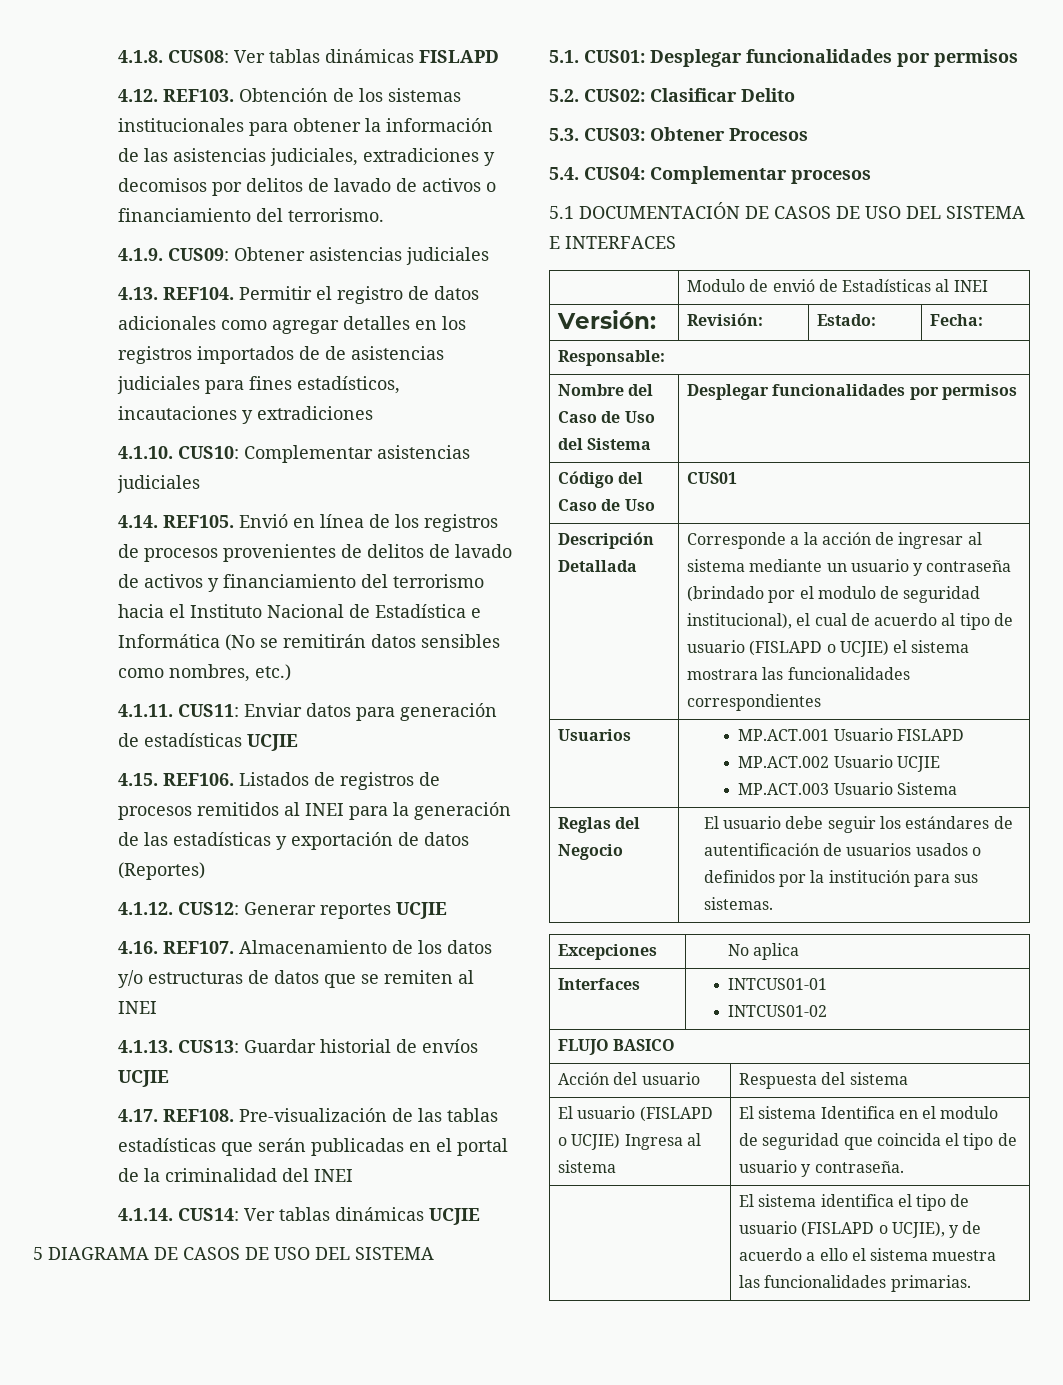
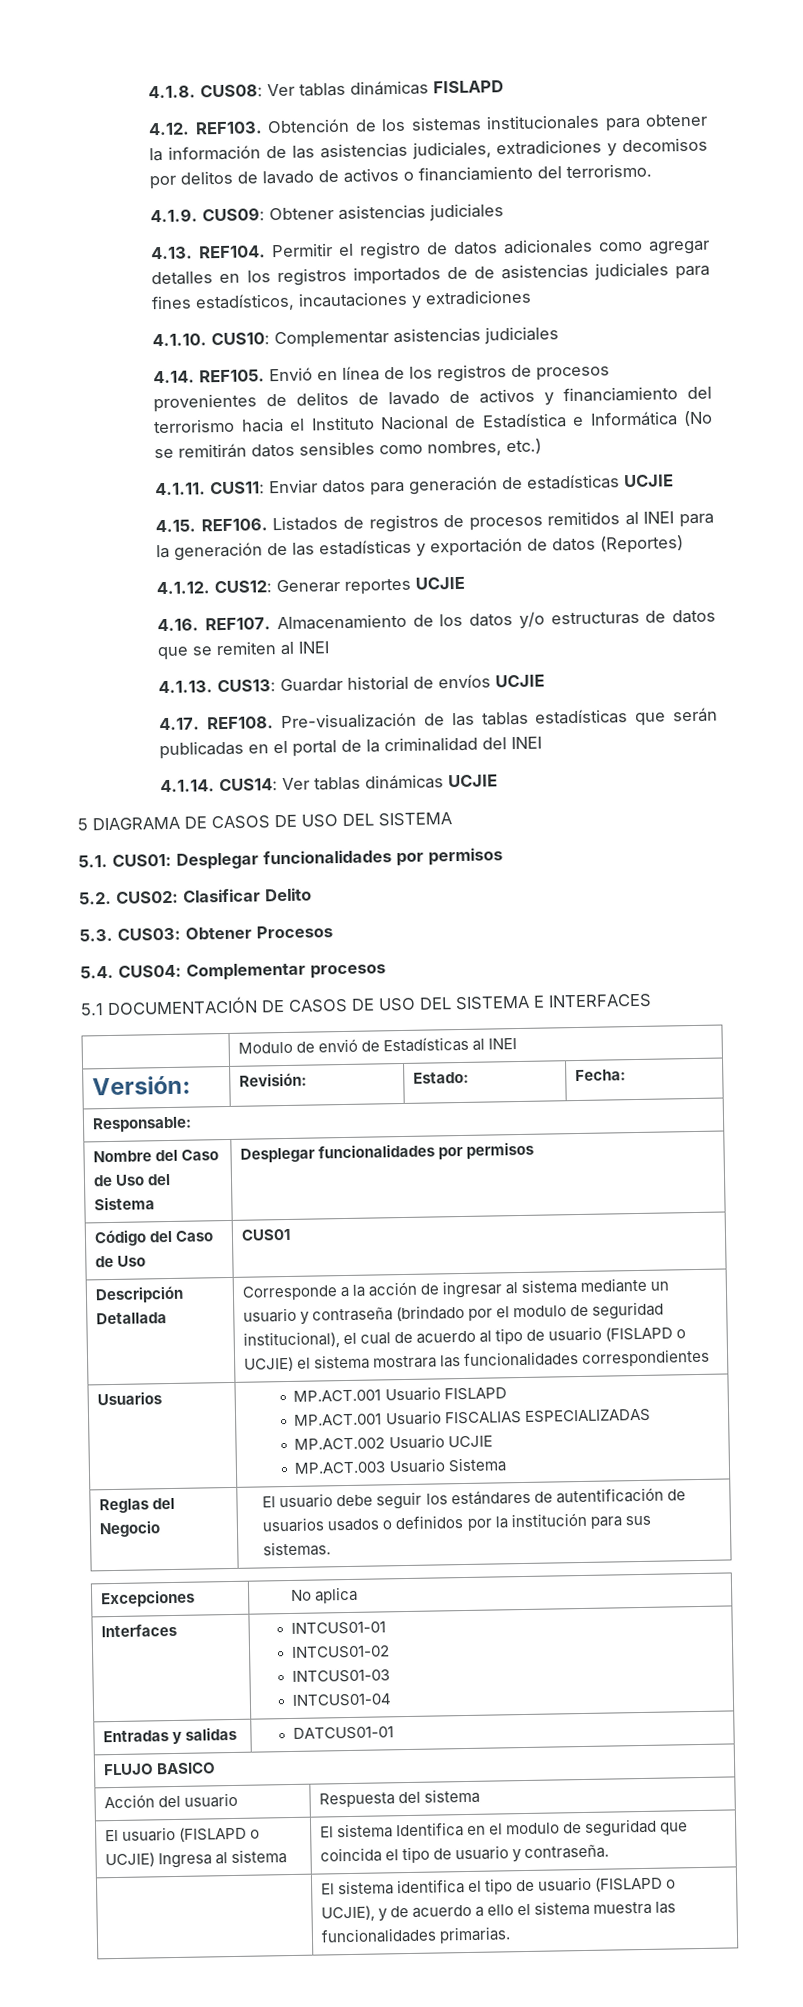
(965, 735) none -> [294,1408,651,1426] // MP.ACT.001 Usuario FISCALIAS ESPECIALIZADAS
(828, 1011) none -> [291,1669,390,1683] [291,1693,392,1707] [102,1726,237,1745] [292,1726,394,1740] // INTCUS01-03 // INTCUS01-04 // Entradas y salidas | DATCUS01-01

